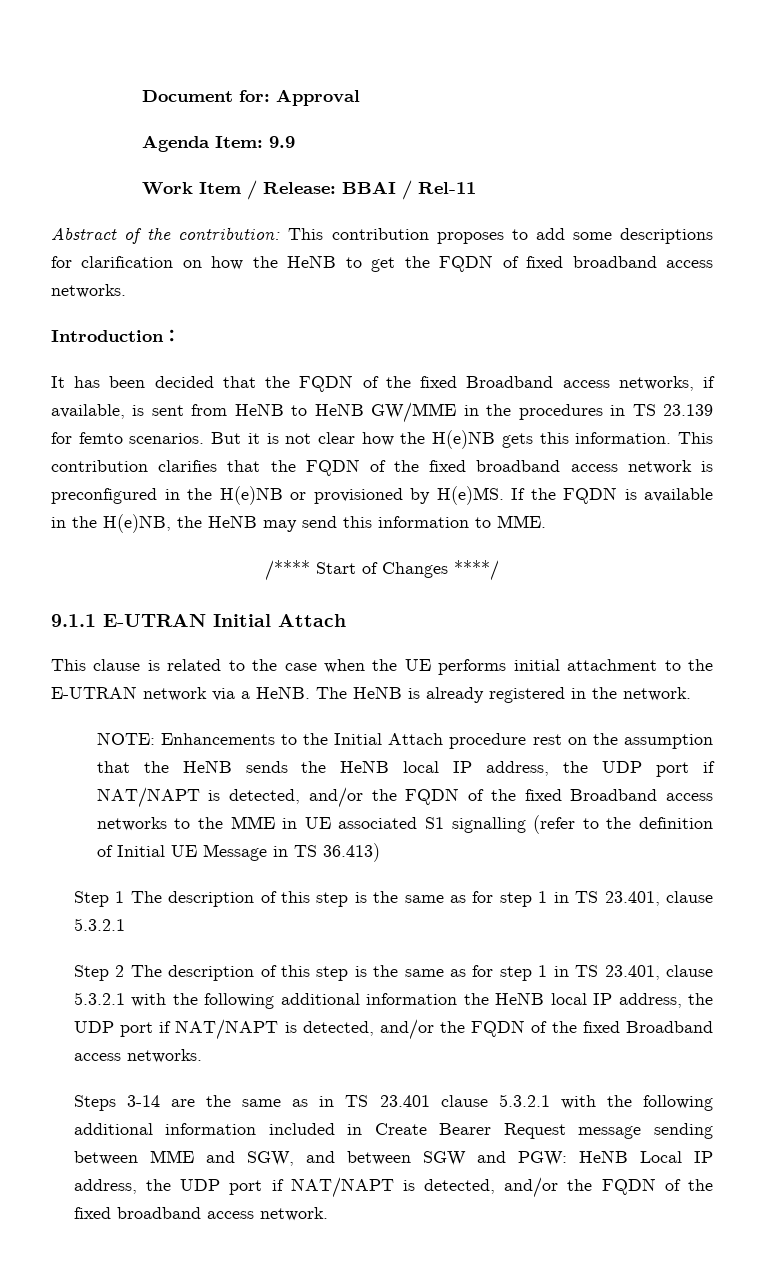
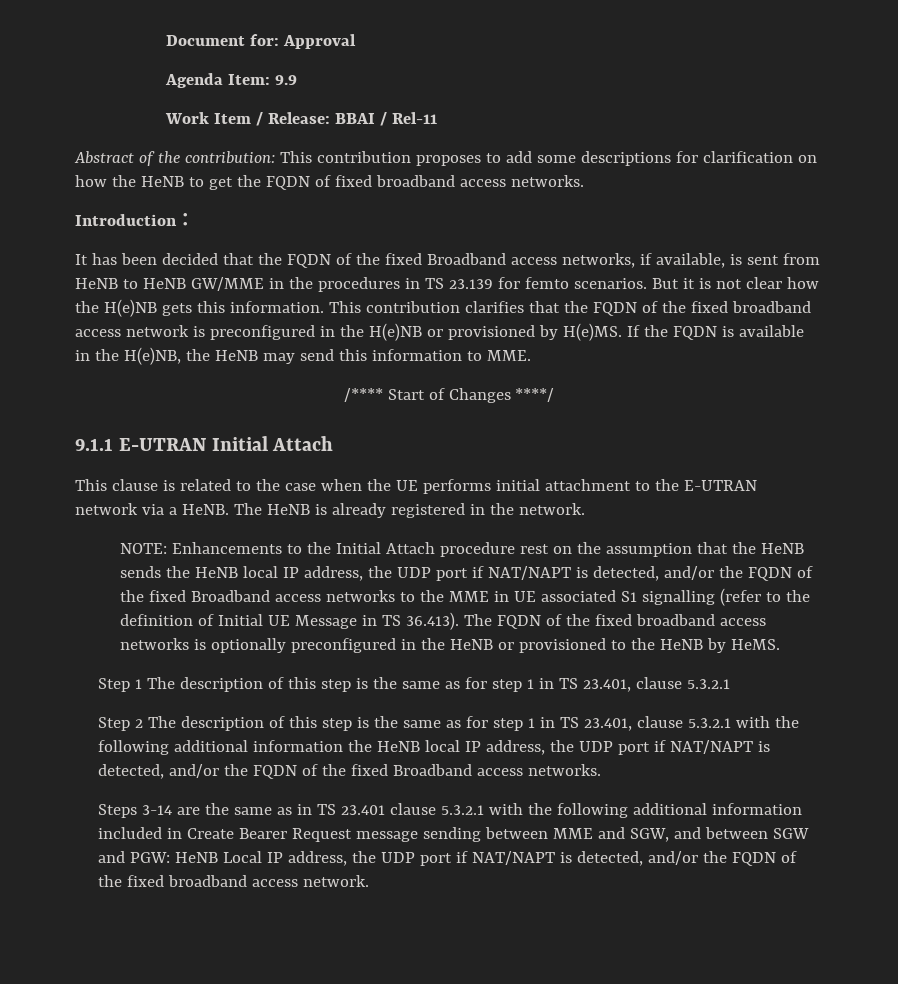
[322,843,380,862] 36.413) -> [406,612,767,630] [120,638,781,653] 36.413). The FQDN of the fixed broadband access networks is optionally preconfigured in the HeNB or provisioned to the HeNB by HeMS.

